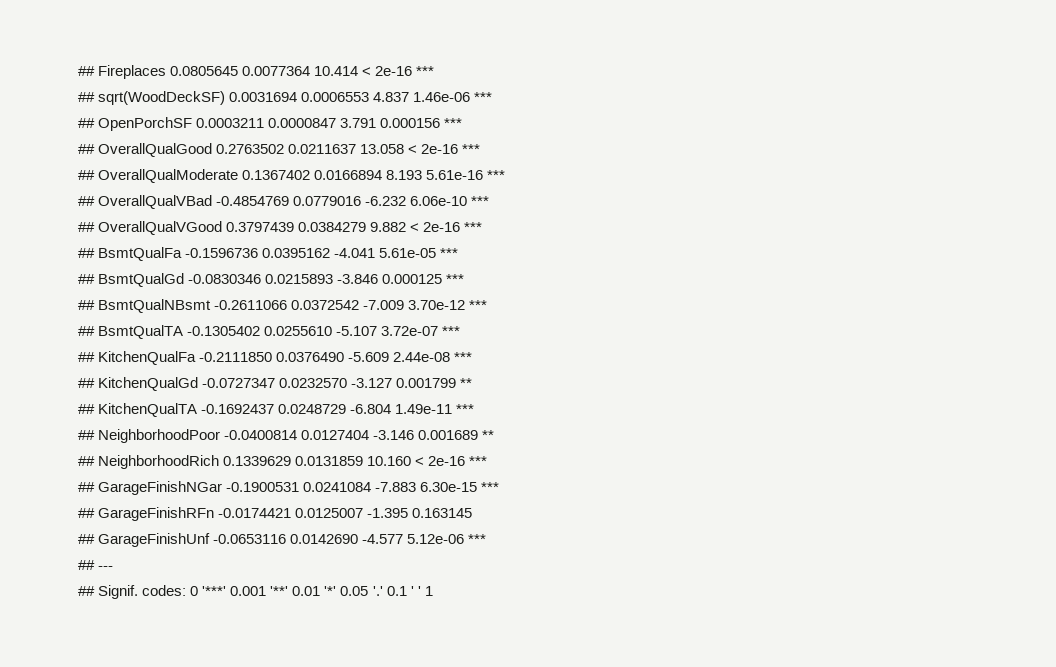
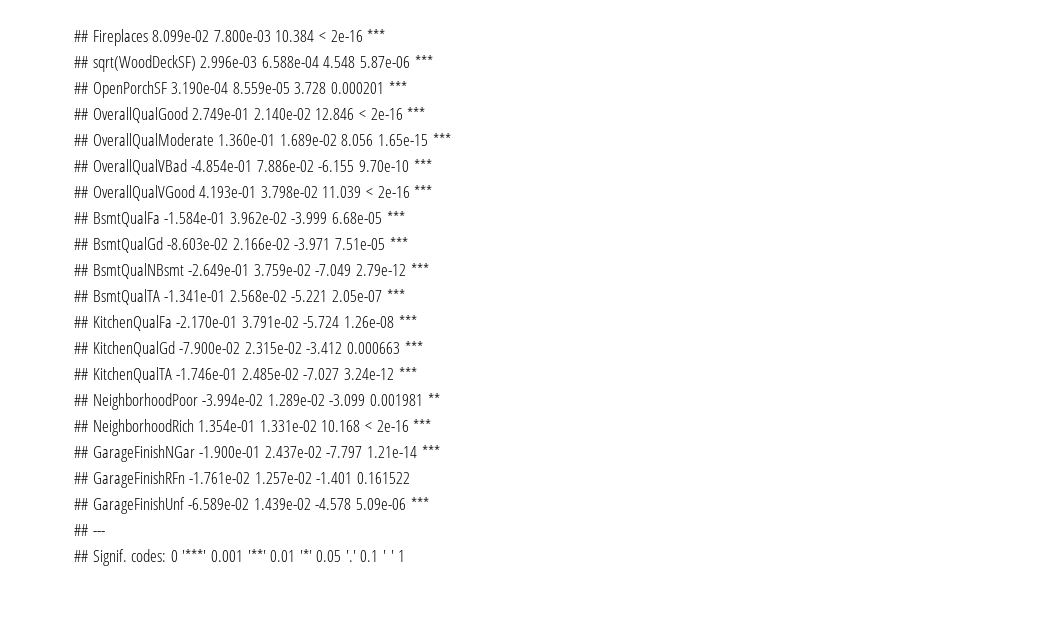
[170,66,359,76] 0.0805645 0.0077364 10.414 -> [152,30,315,42] 8.099e-02 7.800e-03 10.384
[229,92,471,102] 0.0031694 0.0006553 4.837 1.46e-06 -> [200,56,410,68] 2.996e-03 6.588e-04 4.548 5.87e-06
[196,118,441,128] 0.0003211 0.0000847 3.791 0.000156 -> [171,82,384,94] 3.190e-04 8.559e-05 3.728 0.000201
[216,144,405,154] 0.2763502 0.0211637 13.058 -> [192,108,355,120] 2.749e-01 2.140e-02 12.846
[242,170,484,180] 0.1367402 0.0166894 8.193 5.61e-16 -> [218,134,428,146] 1.360e-01 1.689e-02 8.056 1.65e-15
[216,196,468,206] -0.4854769 0.0779016 -6.232 6.06e-10 -> [191,160,409,172] -4.854e-01 7.886e-02 -6.155 9.70e-10
[226,222,407,232] 0.3797439 0.0384279 9.882 -> [199,186,362,198] 4.193e-01 3.798e-02 11.039
[185,248,437,258] -0.1596736 0.0395162 -4.041 5.61e-05 -> [164,212,382,224] -1.584e-01 3.962e-02 -3.999 6.68e-05
[188,274,443,284] -0.0830346 0.0215893 -3.846 0.000125 -> [167,238,385,250] -8.603e-02 2.166e-02 -3.971 7.51e-05
[214,300,466,310] -0.2611066 0.0372542 -7.009 3.70e-12 -> [188,264,406,276] -2.649e-01 3.759e-02 -7.049 2.79e-12
[187,326,439,336] -0.1305402 0.0255610 -5.107 3.72e-07 -> [164,290,382,302] -1.341e-01 2.568e-02 -5.221 2.05e-07
[199,352,451,362] -0.2111850 0.0376490 -5.609 2.44e-08 -> [176,316,394,328] -2.170e-01 3.791e-02 -5.724 1.26e-08
[202,378,473,388] [78,403,453,417] -0.0727347 0.0232570 -3.127 0.001799 ** // ## KitchenQualTA -0.1692437 0.0248729 -6.804 1.49e-11 -> [179,341,423,354] [74,367,394,383] -7.900e-02 2.315e-02 -3.412 0.000663 *** // ## KitchenQualTA -1.746e-01 2.485e-02 -7.027 3.24e-12
[224,430,479,440] -0.0400814 0.0127404 -3.146 0.001689 -> [202,394,423,406] -3.994e-02 1.289e-02 -3.099 0.001981
[223,456,412,466] 0.1339629 0.0131859 10.160 -> [198,420,361,432] 1.354e-01 1.331e-02 10.168
[226,482,478,492] -0.1900531 0.0241084 -7.883 6.30e-15 -> [199,446,417,458] -1.900e-01 2.437e-02 -7.797 1.21e-14
[218,508,473,518] [78,533,465,547] -0.0174421 0.0125007 -1.395 0.163145 // ## GarageFinishUnf -0.0653116 0.0142690 -4.577 5.12e-06 -> [189,472,410,484] [74,497,406,514] -1.761e-02 1.257e-02 -1.401 0.161522 // ## GarageFinishUnf -6.589e-02 1.439e-02 -4.578 5.09e-06

